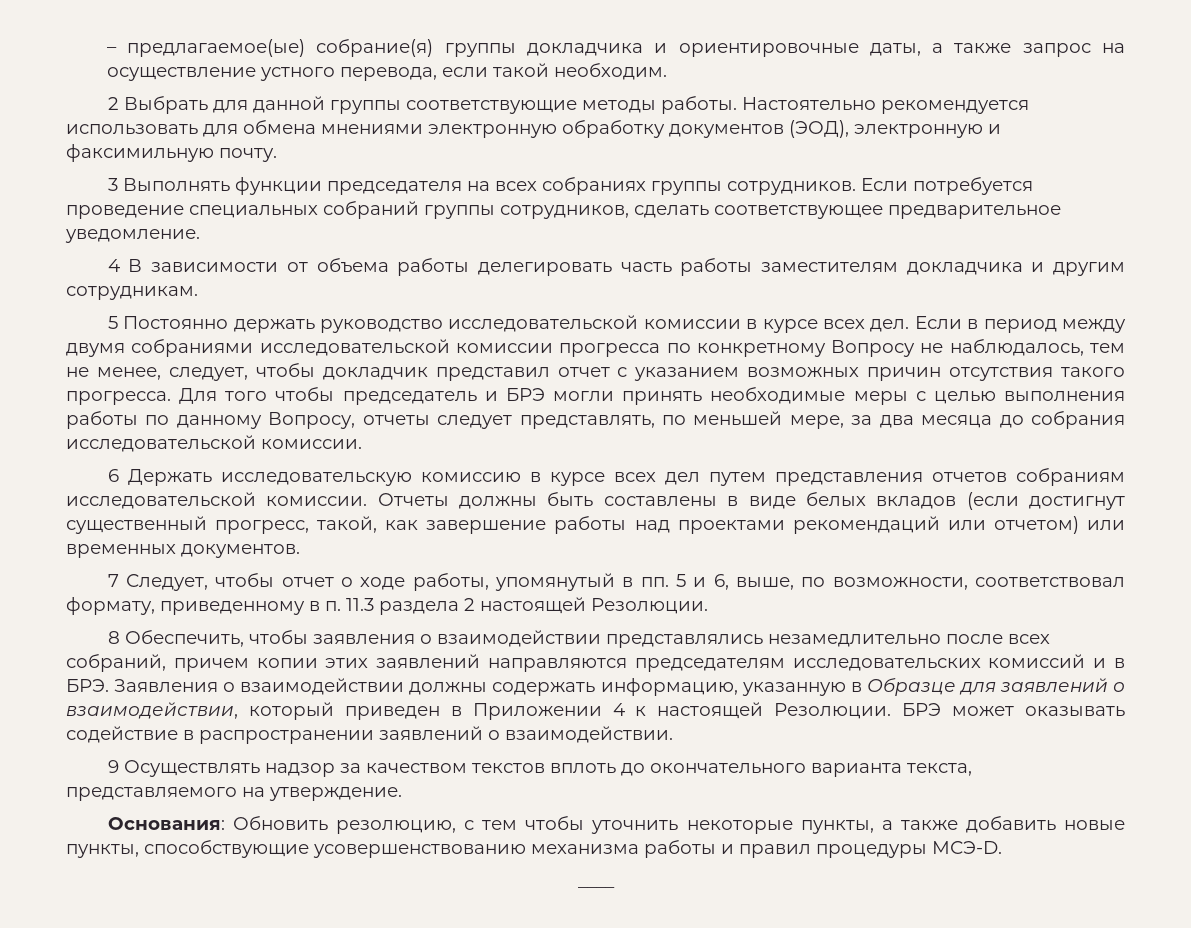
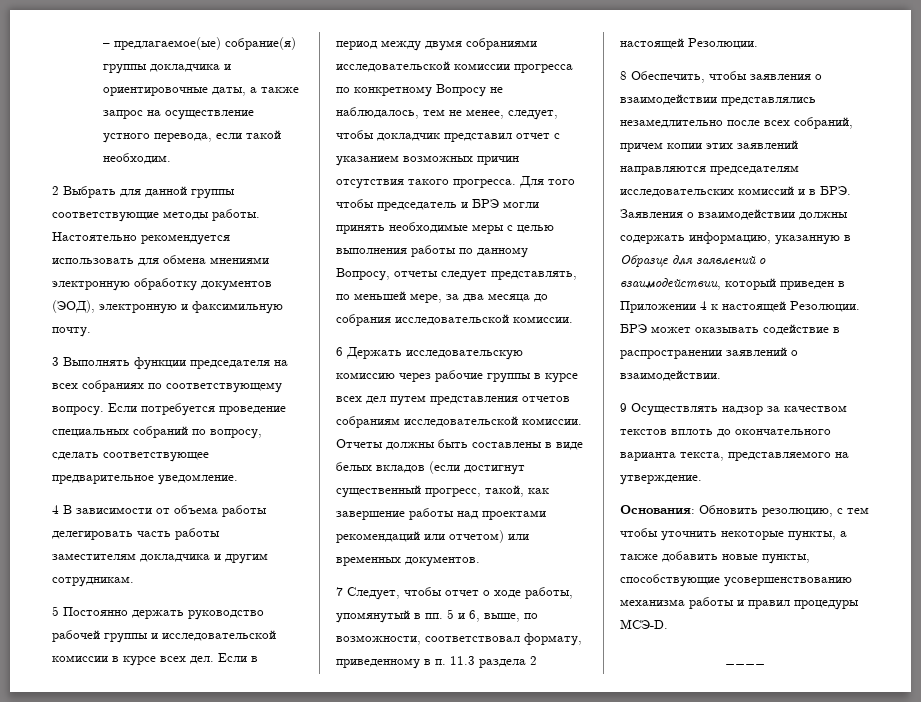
[650,181,856,195] группы сотрудников. -> [148,382,282,393] [52,406,104,416] по соответствующему вопросу.
[424,205,629,219] группы сотрудников, -> [192,429,262,439] по вопросу,
(444, 326) none -> [52,630,158,643] рабочей группы и
(521, 477) none -> [399,370,531,383] через рабочие группы

